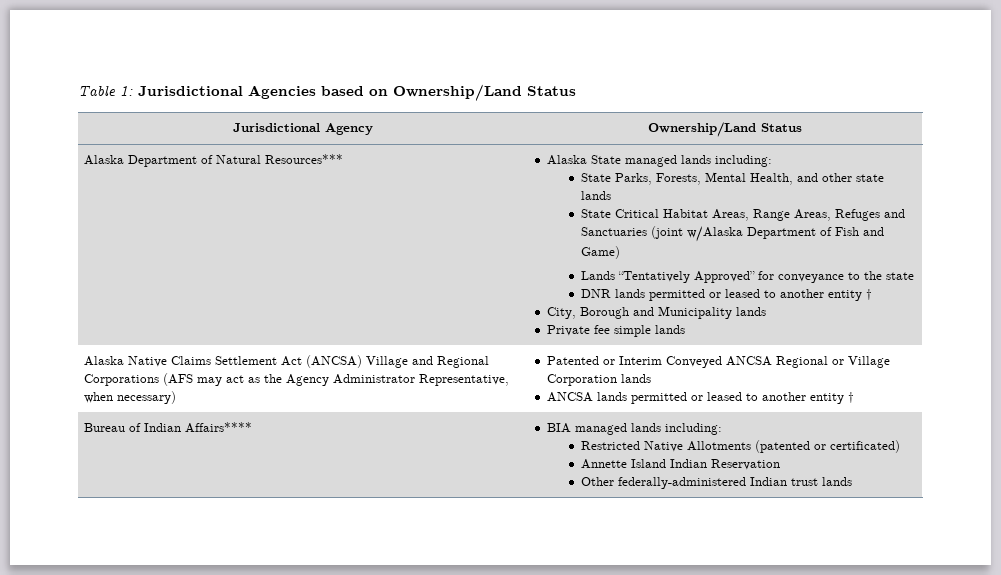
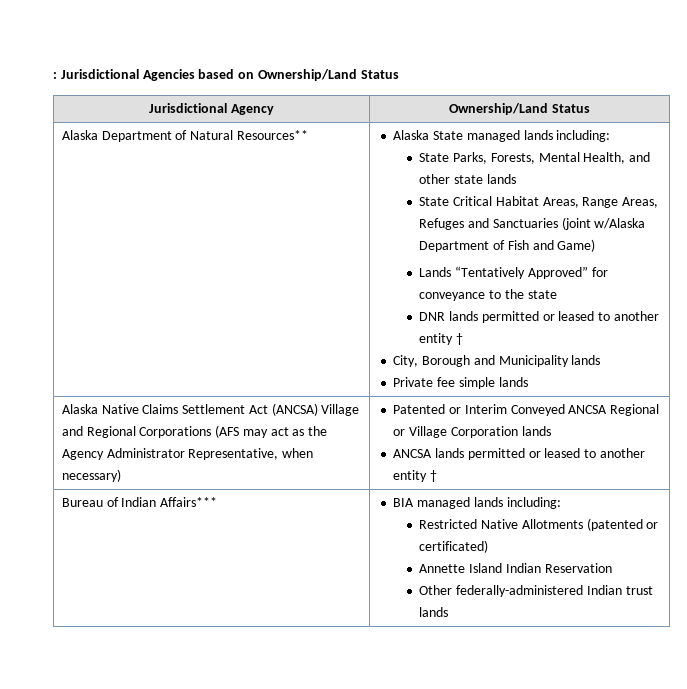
[78,85,133,96] Table 1: -> [53,72,57,79] :
[265,154,344,164] Resources*** -> [236,130,308,140] Resources**
[185,422,253,433] Affairs**** -> [160,497,218,507] Affairs***

